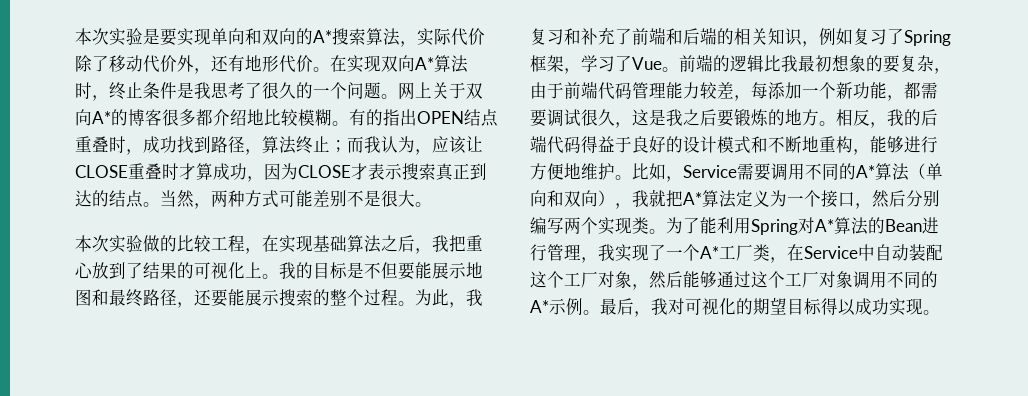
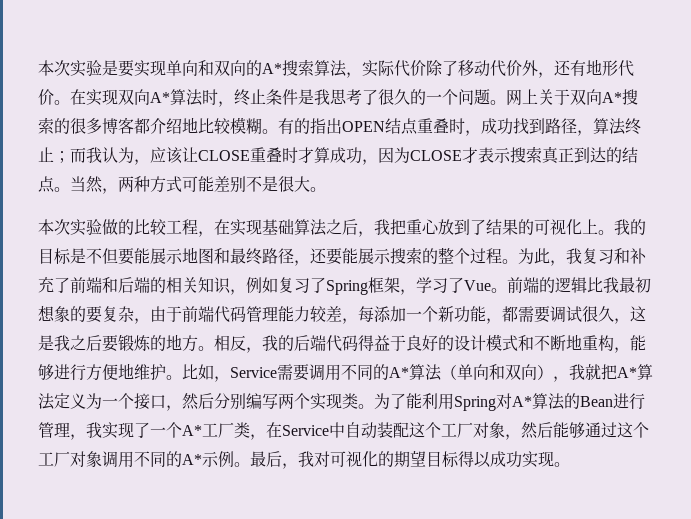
[111,109,196,126] 的博客很多 -> [622,89,638,105] [38,117,134,134] 搜索的很多博客

